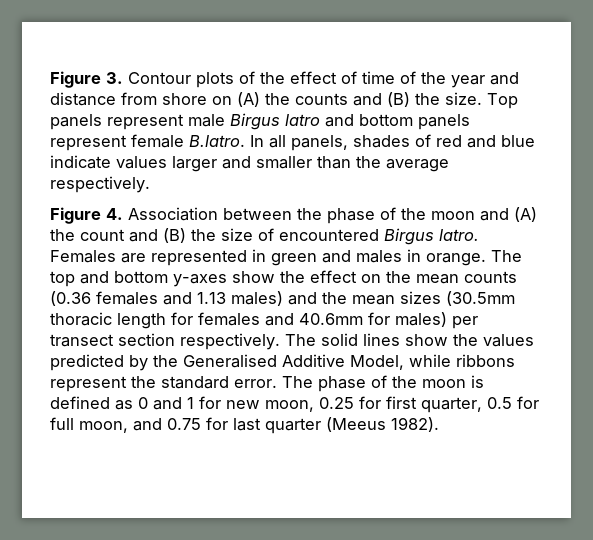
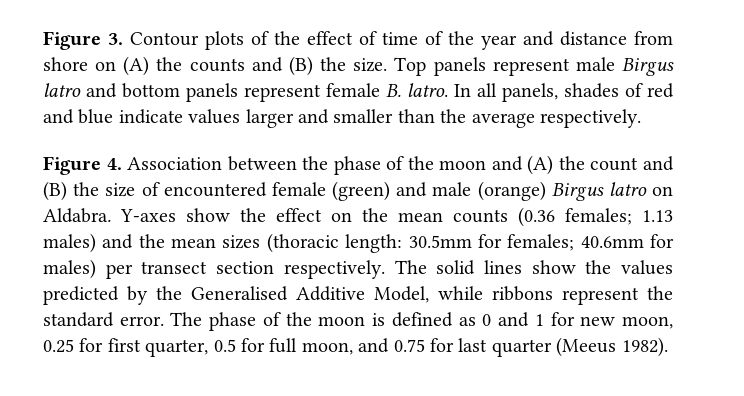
[189,135,245,147] B.latro. -> [386,83,448,97] B. latro.
[384,228,479,245] [50,249,522,266] [50,271,227,287] Birgus latro. Females are represented in green and males in orange. The top and bottom y-axes -> [271,181,673,201] [43,208,176,223] female (green) and male (orange) Birgus latro on Aldabra. Y-axes
[96,291,192,305] females and -> [565,208,632,225] females;
[446,291,515,306] [50,312,294,329] (30.5mm thoracic length for females and -> [266,233,575,253] (thoracic length: 30.5mm for females;

